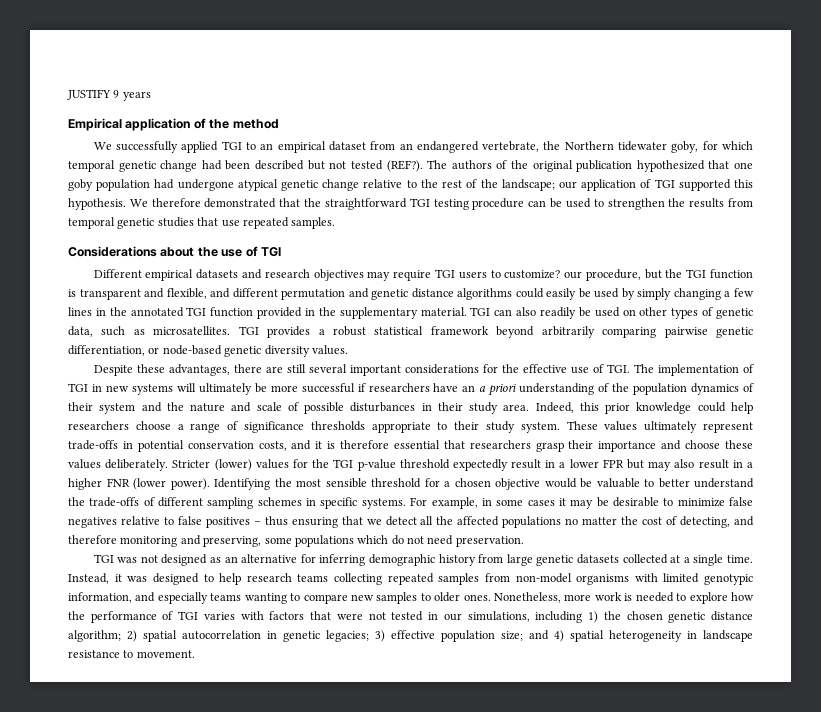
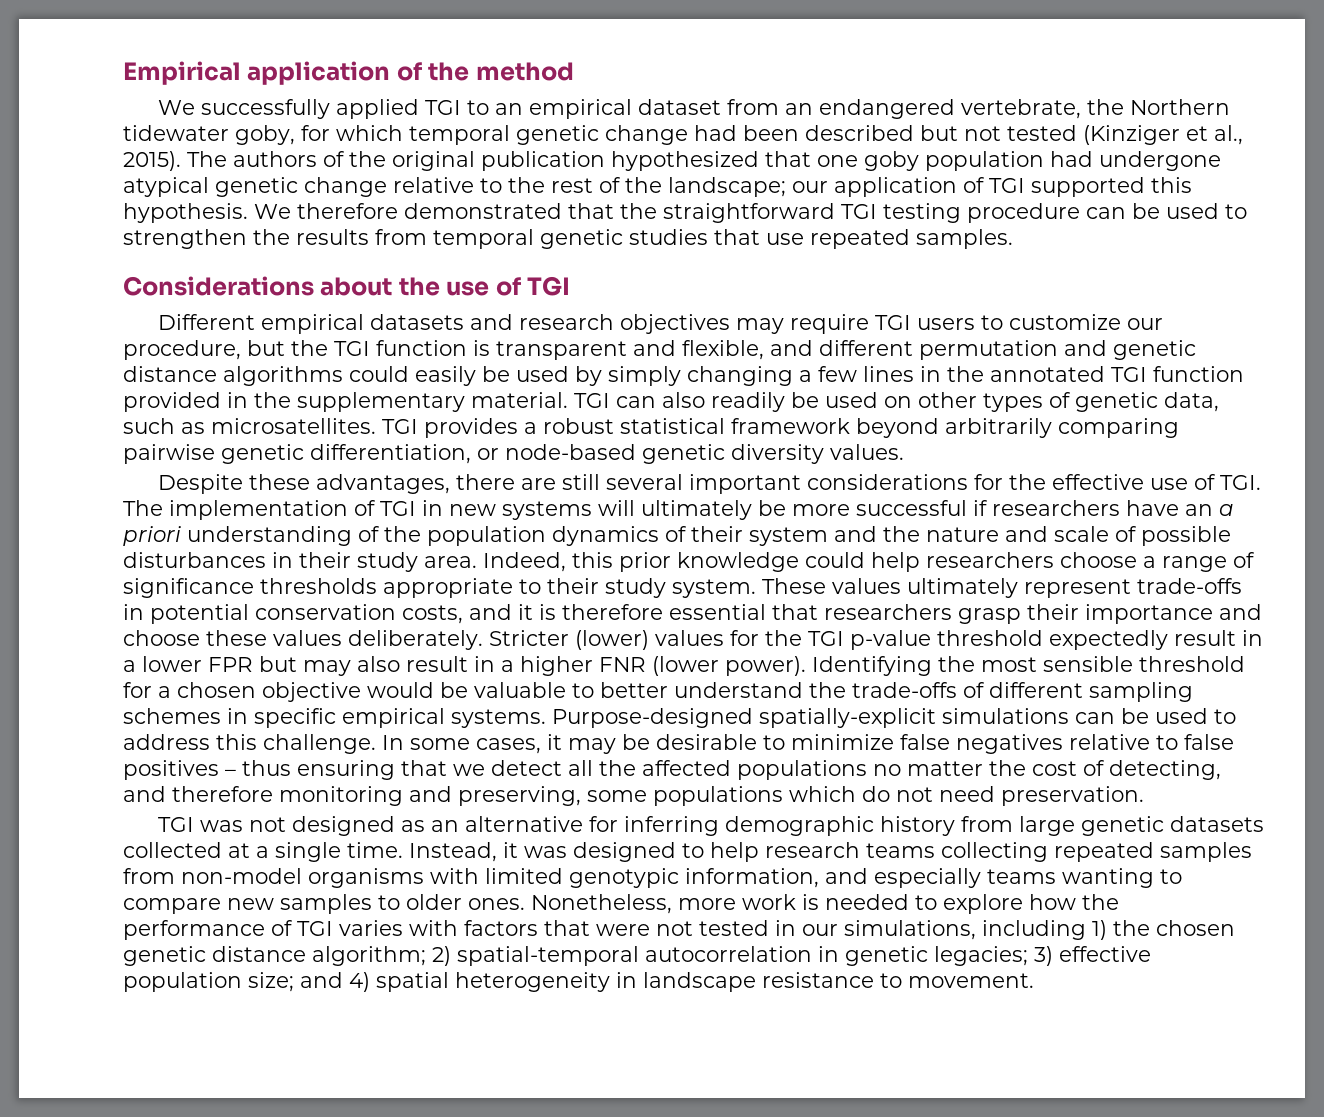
[67,89,151,101] JUSTIFY 9 years // -> (123, 73) none
[386,160,423,172] (REF?). -> [1083,125,1243,145] [123,151,181,171] (Kinziger et al., 2015).
[504,270,561,279] customize? -> [1009,314,1122,330] customize
[361,497,555,509] systems. For example, in some cases -> [342,708,1236,728] [123,734,541,754] empirical systems. Purpose-designed spatially-explicit simulations can be used to address this challenge. In some cases,
[143,630,177,642] spatial -> [457,946,639,966] spatial-temporal

